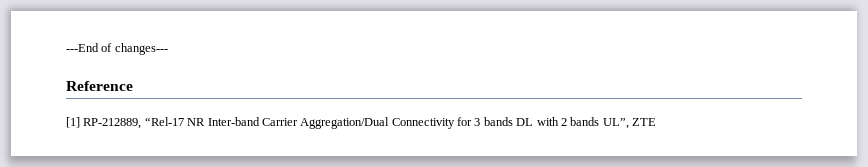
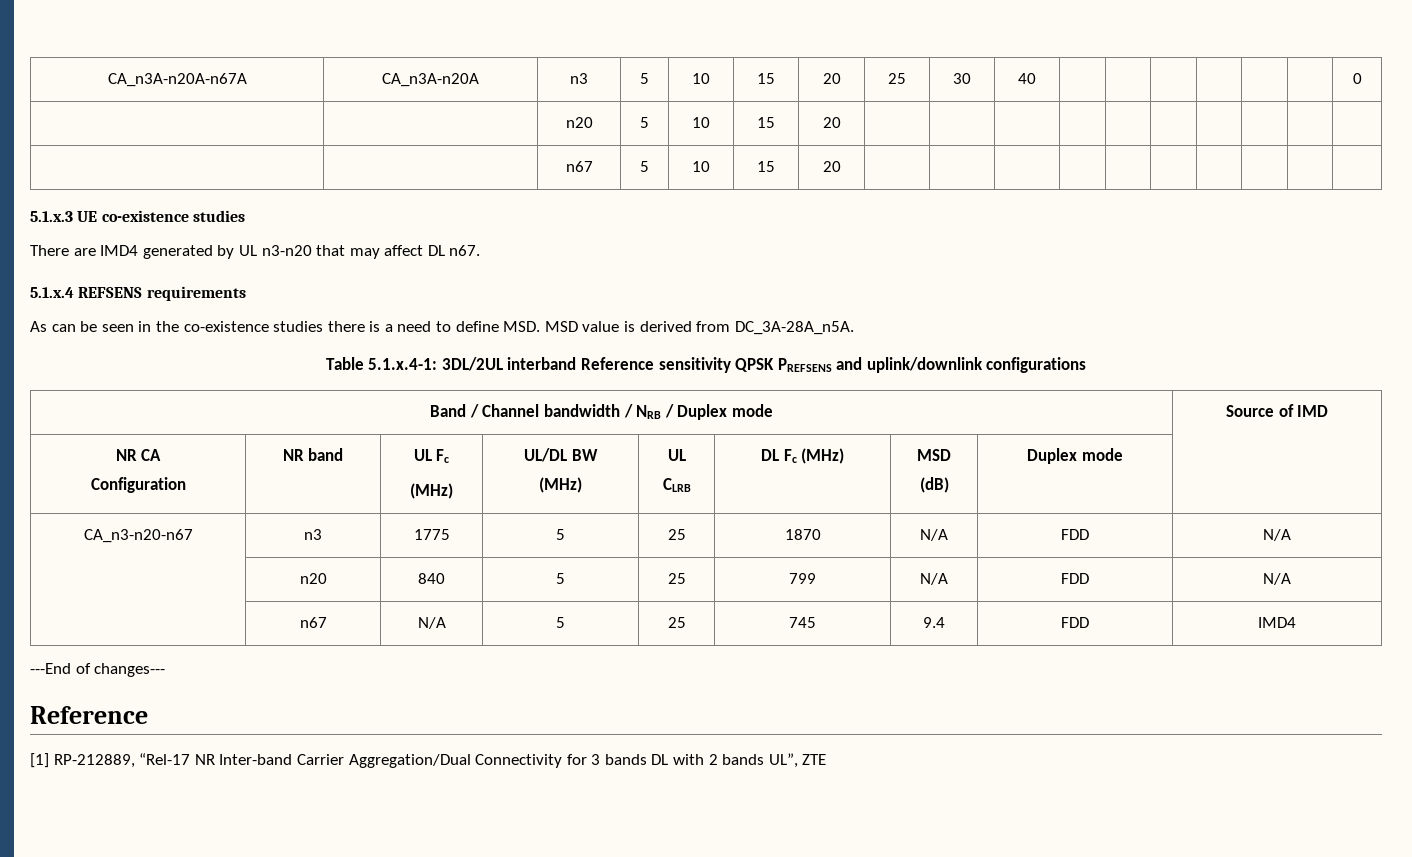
(66, 47) none -> [107,73,247,87] [382,73,479,87] [570,73,588,84] [640,73,649,84] [692,73,710,84] [757,73,775,84] [822,73,841,84] [888,73,906,84] [953,73,971,84] [1018,73,1036,84] [1352,73,1362,84] [565,117,593,128] [640,117,649,128] [692,117,710,128] [757,117,775,128] [822,117,841,128] [565,161,593,172] [640,161,649,172] [692,161,710,172] [757,161,775,172] [822,161,841,172] [30,210,245,222] [30,245,481,259] [30,286,246,301] [30,321,854,335] [325,357,1087,373] [430,404,773,420] [1225,404,1329,417] [115,449,162,461] [90,477,186,493] [282,448,344,461] [413,449,450,463] [410,483,453,499] [524,448,598,462] [539,477,582,493] [667,449,686,461] [662,478,691,492] [760,448,845,464] [917,449,951,461] [919,477,949,493] [1027,448,1123,464] [83,529,193,543] [304,529,322,540] [413,529,450,540] [556,529,565,540] [667,529,686,540] [784,529,821,540] [920,529,948,541] [1061,529,1089,540] [1263,529,1291,541] [299,573,327,584] [418,573,445,584] [556,573,565,584] [667,573,686,584] [789,573,816,584] [920,573,948,585] [1061,573,1089,584] [1263,573,1291,585] [299,617,327,628] [417,617,446,629] [556,617,565,628] [667,617,686,628] [789,617,816,628] [923,617,945,628] [1061,617,1089,628] [1258,617,1296,628] CA_n3A-n20A-n67A | CA_n3A-n20A | n3 | 5 | 10 | 15 | 20 | 25 | 30 | 40 | | | | | | | 0 // | | n20 | 5 | 10 | 15 | 20 | | | | | | | | | | // | | n67 | 5 | 10 | 15 | 20 | | | | | | | | | | // 5.1.x.3 UE co-existence studies // There are IMD4 generated by UL n3-n20 that may affect DL n67. // 5.1.x.4 REFSENS requirements // As can be seen in the co-existence studies there is a need to define MSD. MSD value is derived from DC_3A-28A_n5A. // Table 5.1.x.4-1: 3DL/2UL interband Reference sensitivity QPSK PREFSENS and uplink/downlink configurations // Band / Channel bandwidth / NRB / Duplex mode | Source of IMD // NR CA // Configuration | NR band | UL Fc // (MHz) | UL/DL BW // (MHz) | UL // CLRB | DL Fc (MHz) | MSD // (dB) | Duplex mode | // CA_n3-n20-n67 | n3 | 1775 | 5 | 25 | 1870 | N/A | FDD | N/A // | n20 | 840 | 5 | 25 | 799 | N/A | FDD | N/A // | n67 | N/A | 5 | 25 | 745 | 9.4 | FDD | IMD4 //

